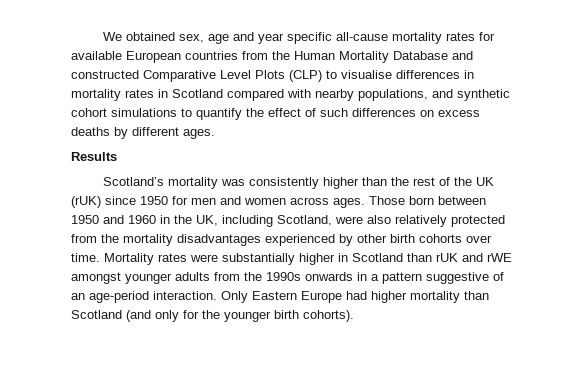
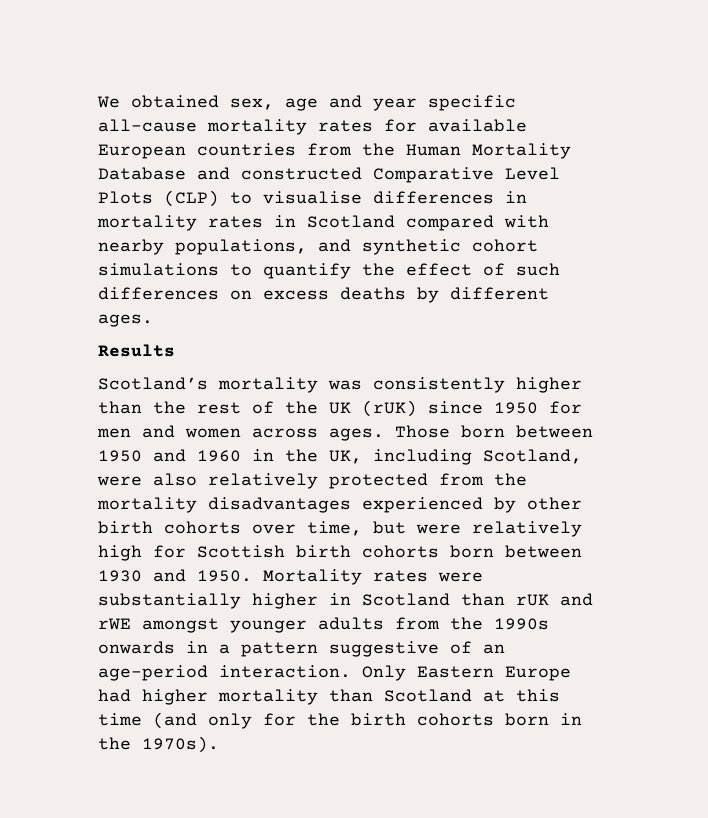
[71,253,100,262] time. -> [307,521,582,537] [98,545,582,561] [98,569,252,582] time, but were relatively high for Scottish birth cohorts born between 1930 and 1950.
(122, 314) none -> [483,689,560,702] [98,713,142,726] at this time
[224,310,354,322] younger birth cohorts). -> [351,713,582,726] [98,736,219,753] birth cohorts born in the 1970s).

